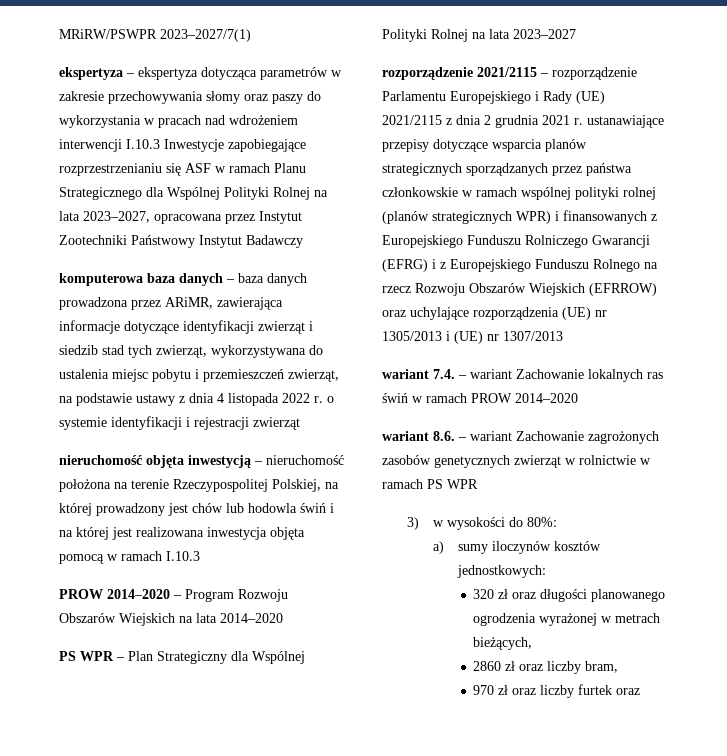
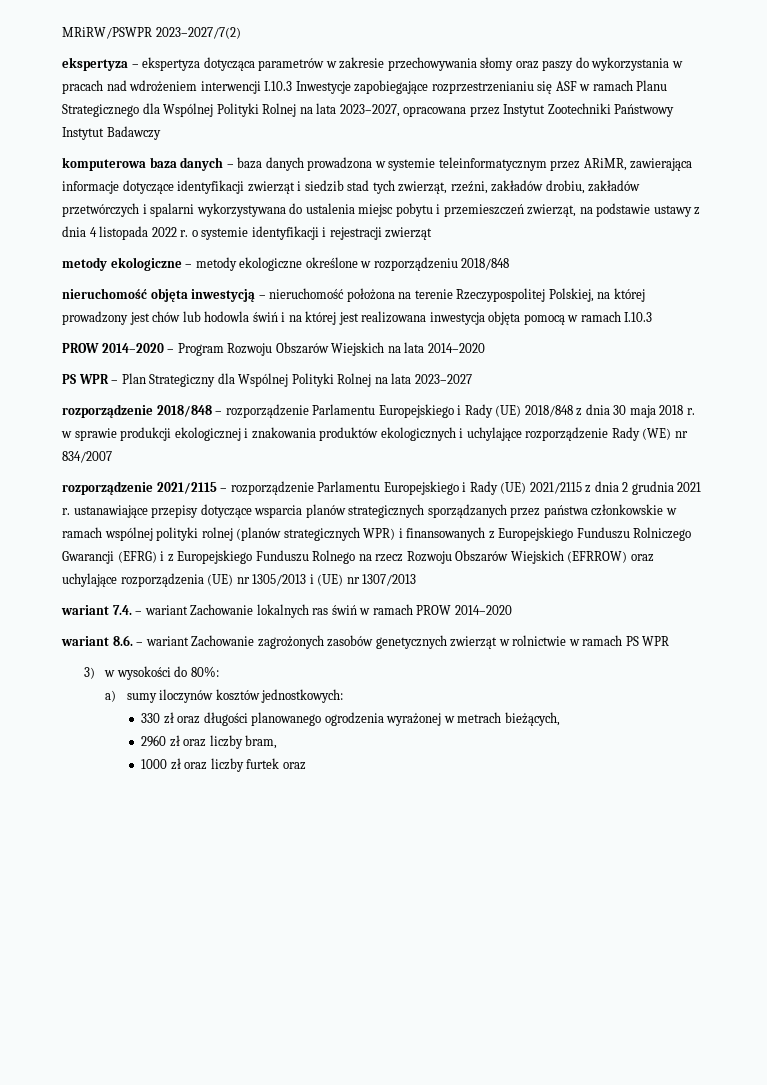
[160,29,251,42] 2023–2027/7(1) -> [155,27,241,39] 2023–2027/7(2)
(128, 303) none -> [374,157,547,171] w systemie teleinformatycznym
(207, 351) none -> [450,180,641,194] [62,203,195,217] rzeźni, zakładów drobiu, zakładów przetwórczych i spalarni
(300, 423) none -> [62,257,510,271] // metody ekologiczne – metody ekologiczne określone w rozporządzeniu 2018/848
(576, 34) none -> [62,404,695,418] [61,427,688,441] [62,451,112,463] // rozporządzenie 2018/848 – rozporządzenie Parlamentu Europejskiego i Rady (UE) 2018/848 z dnia 30 maja 2018 r. w sprawie produkcji ekologicznej i znakowania produktów ekologicznych i uchylające rozporządzenie Rady (WE) nr 834/2007
[473,589,495,599] 320 -> [141,713,161,723] 330
[473,661,502,671] 2860 -> [141,735,167,747] 2960
[473,685,495,695] 970 -> [141,759,168,769] 1000

